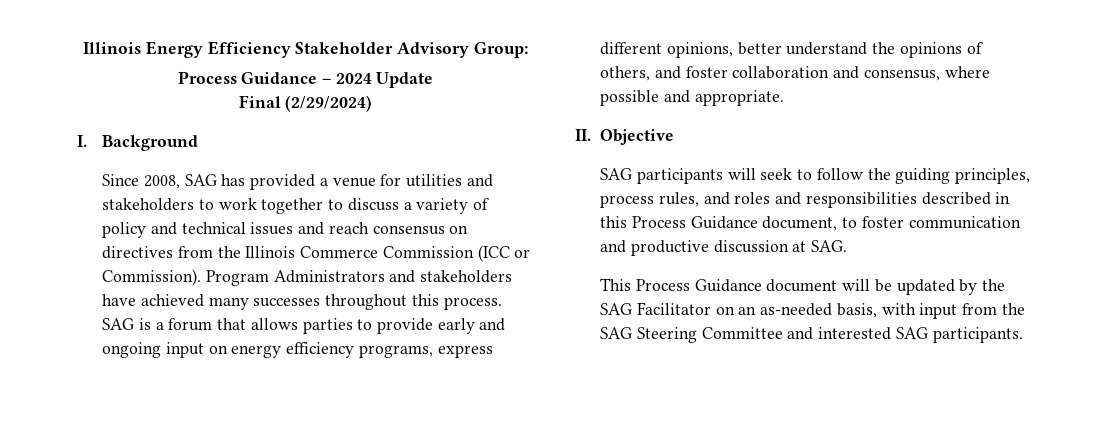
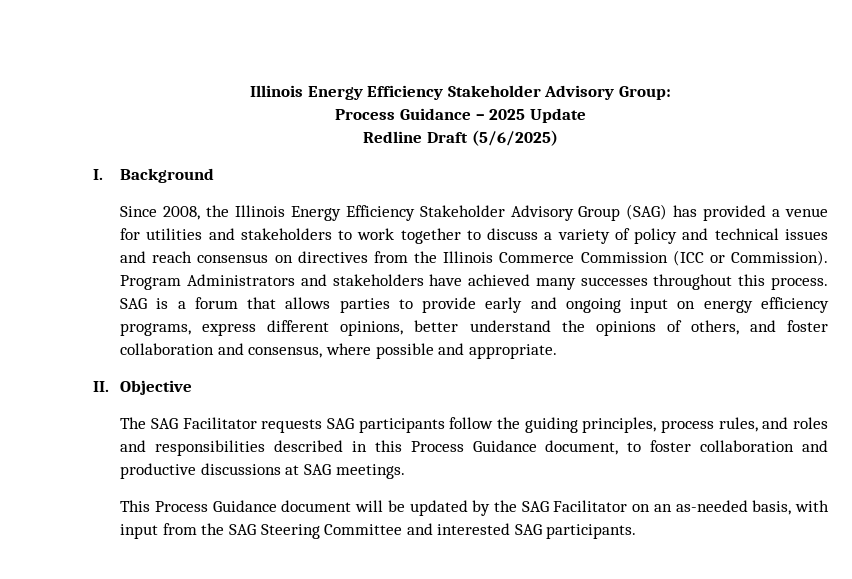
[335,73,372,84] 2024 -> [489,109,526,120] 2025
[238,95,373,112] Final (2/29/2024) -> [363,130,558,146] Redline Draft (5/6/2025)
[184,174,217,186] SAG -> [205,204,668,221] the Illinois Energy Efficiency Stakeholder Advisory Group (SAG)
[600,168,813,184] SAG participants will seek to -> [120,417,445,433] The SAG Facilitator requests SAG participants
[908,216,1021,229] communication -> [700,440,795,452] collaboration
[713,240,848,253] discussion at SAG. -> [200,463,405,479] discussions at SAG meetings.

